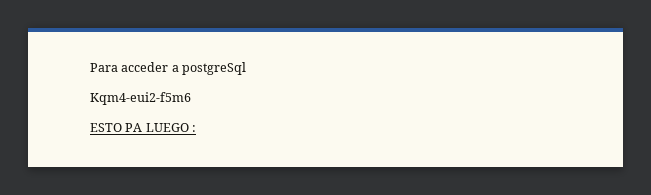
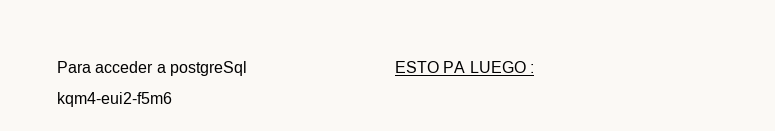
[90,92,191,105] Kqm4-eui2-f5m6 -> [57,92,172,107] kqm4-eui2-f5m6

